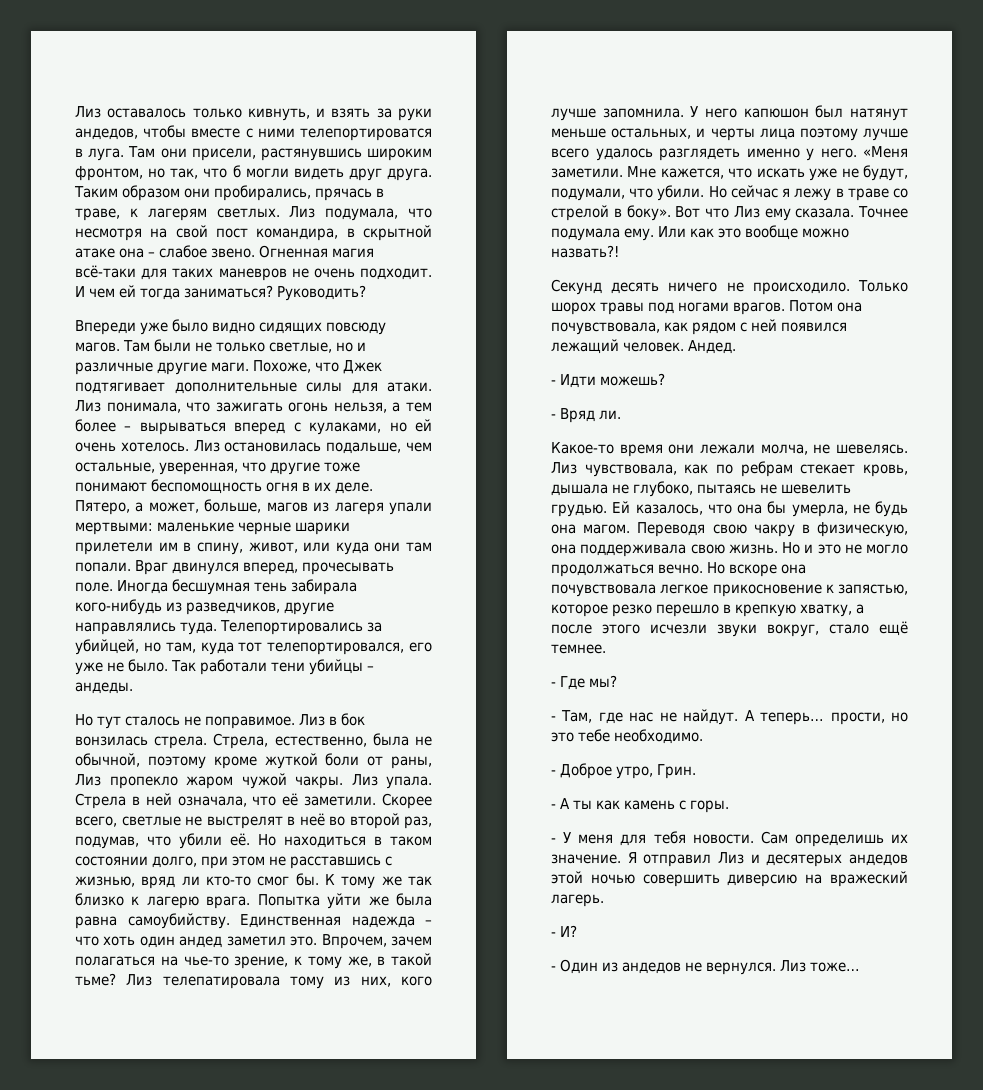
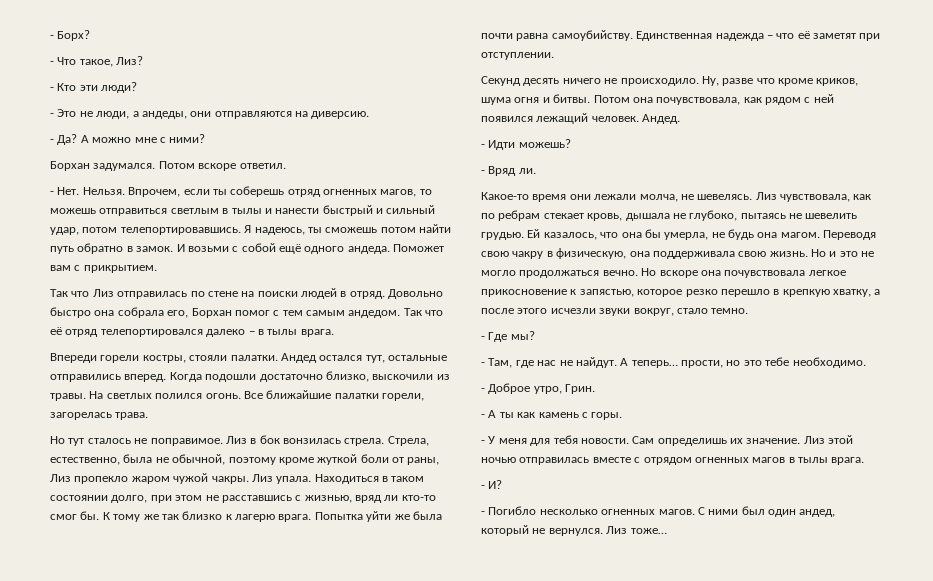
[75,106,432,121] [75,125,432,141] [75,146,433,161] [75,165,432,181] [74,185,385,201] [75,206,432,221] [75,225,432,241] [75,245,375,258] [75,265,432,281] [75,285,367,301] [75,319,387,335] [75,339,367,353] [75,360,383,375] [75,382,432,394] [75,400,432,413] [75,419,432,435] [75,440,433,454] [75,462,361,475] [75,479,374,494] [75,499,433,515] [75,522,351,535] [75,542,432,555] [75,560,395,575] [75,579,358,595] [75,599,335,615] [75,620,383,635] [75,639,432,655] [75,659,375,675] [75,682,133,694] Лиз оставалось только кивнуть, и взять за руки андедов, чтобы вместе с ними телепортироватся в луга. Там они присели, растянувшись широким фронтом, но так, что б могли видеть друг друга. Таким образом они пробирались, прячась в траве, к лагерям светлых. Лиз подумала, что несмотря на свой пост командира, в скрытной атаке она – слабое звено. Огненная магия всё-таки для таких маневров не очень подходит. И чем ей тогда заниматься? Руководить? // Впереди уже было видно сидящих повсюду магов. Там были не только светлые, но и различные другие маги. Похоже, что Джек подтягивает дополнительные силы для атаки. Лиз понимала, что зажигать огонь нельзя, а тем более – вырываться вперед с кулаками, но ей очень хотелось. Лиз остановилась подальше, чем остальные, уверенная, что другие тоже понимают беспомощность огня в их деле. Пятеро, а может, больше, магов из лагеря упали мертвыми: маленькие черные шарики прилетели им в спину, живот, или куда они там попали. Враг двинулся вперед, прочесывать поле. Иногда бесшумная тень забирала кого-нибудь из разведчиков, другие направлялись туда. Телепортировались за убийцей, но там, куда тот телепортировался, его уже не было. Так работали тени убийцы – андеды. -> [50,30,91,41] [50,56,144,67] [50,82,138,93] [50,109,370,119] [50,134,206,145] [50,161,286,171] [50,186,432,197] [50,205,436,216] [50,224,451,235] [50,243,445,254] [50,265,157,273] [50,288,444,299] [50,307,444,318] [50,327,334,337] [50,353,447,363] [50,371,450,382] [50,390,424,401] [50,412,149,420] - Борх? // - Что такое, Лиз? // - Кто эти люди? // - Это не люди, а андеды, они отправляются на диверсию. // - Да? А можно мне с ними? // Борхан задумался. Потом вскоре ответил. // - Нет. Нельзя. Впрочем, если ты соберешь отряд огненных магов, то можешь отправиться светлым в тылы и нанести быстрый и сильный удар, потом телепортировавшись. Я надеюсь, ты сможешь потом найти путь обратно в замок. И возьми с собой ещё одного андеда. Поможет вам с прикрытием. // Так что Лиз отправилась по стене на поиски людей в отряд. Довольно быстро она собрала его, Борхан помог с тем самым андедом. Так что её отряд телепортировался далеко – в тылы врага. // Впереди горели костры, стояли палатки. Андед остался тут, остальные отправились вперед. Когда подошли достаточно близко, выскочили из травы. На светлых полился огонь. Все ближайшие палатки горели, загорелась трава.
[75,793,432,809] [75,813,432,829] [75,833,366,849] Стрела в ней означала, что её заметили. Скорее всего, светлые не выстрелят в неё во второй раз, подумав, что убили её. Но находиться -> [314,474,379,484] Находиться
(433, 899) none -> [481,33,513,39] почти
[103,934,433,949] [75,953,432,969] [75,973,432,989] [551,105,908,121] [551,128,908,141] [551,146,908,161] [551,165,908,181] [551,185,908,201] [551,205,908,221] [551,225,850,241] [551,245,619,258] хоть один андед заметил это. Впрочем, зачем полагаться на чье-то зрение, к тому же, в такой тьме? Лиз телепатировала тому из них, кого лучше запомнила. У него капюшон был натянут меньше остальных, и черты лица поэтому лучше всего удалось разглядеть именно у него. «Меня заметили. Мне кажется, что искать уже не будут, подумали, что убили. Но сейчас я лежу в траве со стрелой в боку». Вот что Лиз ему сказала. Точнее подумала ему. Или как это вообще можно назвать?! -> [797,31,881,41] [481,52,554,60] её заметят при отступлении.
[858,280,908,292] [551,302,786,315] Только шорох травы под ногами врагов. -> [701,76,859,86] [481,94,591,105] Ну, разве что кроме криков, шума огня и битвы.
[879,621,908,636] [551,644,606,654] ещё темнее. -> [711,308,749,314] темно.
[627,852,908,867] [551,871,908,887] [551,894,604,907] [551,925,578,937] [551,959,682,974] Я отправил Лиз и десятерых андедов этой ночью совершить диверсию на вражеский лагерь. // - И? // - Один из андедов -> [803,435,854,444] [481,457,865,465] [481,480,503,489] [481,506,836,517] [481,525,529,536] Лиз этой ночью отправилась вместе с отрядом огненных магов в тылы врага. // - И? // - Погибло несколько огненных магов. С ними был один андед, который

